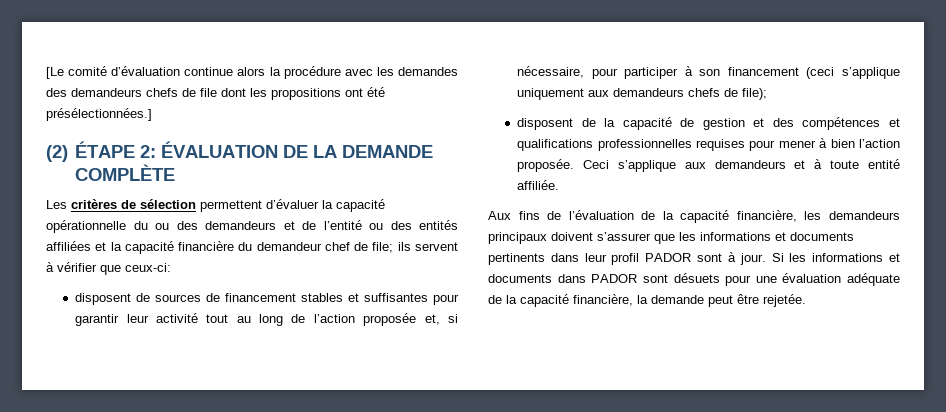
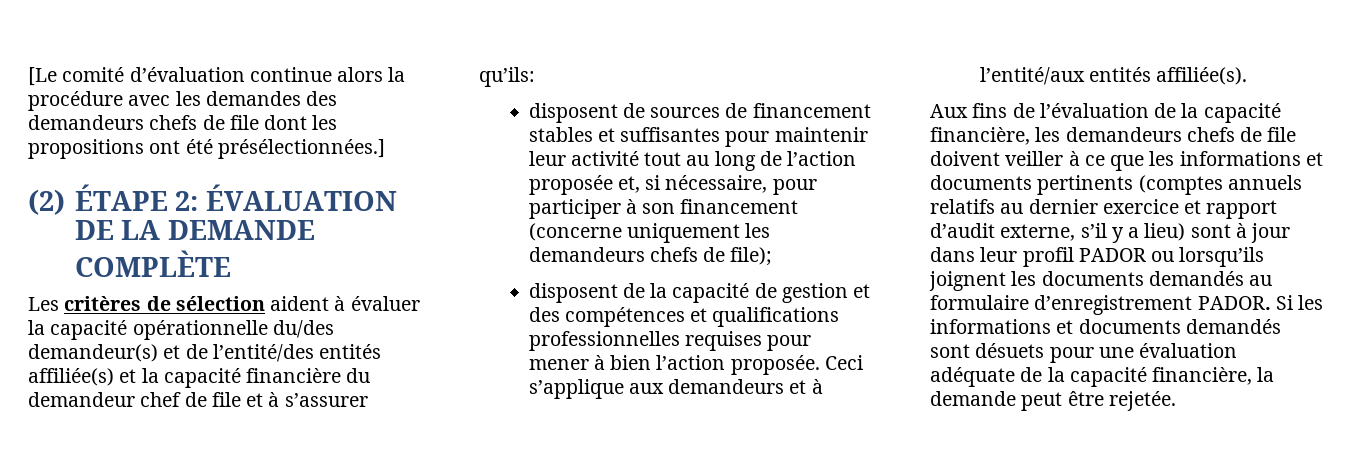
[200,199,385,212] [46,220,458,233] [46,241,91,251] permettent d’évaluer la capacité opérationnelle du ou des demandeurs et de l’entité ou des entités affiliées -> [270,296,420,311] [28,320,334,340] [28,344,382,362] [28,368,114,386] aident à évaluer la capacité opérationnelle du/des demandeur(s) et de l’entité/des entités affiliée(s)
[372,242,458,253] [46,262,171,275] file; ils servent à vérifier que ceux-ci: -> [211,392,368,407] [479,67,535,87] file et à s’assurer qu’ils:
[75,314,120,326] garantir -> [774,127,868,142] maintenir
[806,67,900,79] [517,88,610,100] (ceci s’applique uniquement aux -> [528,223,771,243] (concerne uniquement les
[830,159,900,169] [517,180,560,190] toute entité affiliée. -> [979,67,1248,85] l’entité/aux entités affiliée(s).
[488,232,651,244] principaux doivent s’assurer -> [1186,127,1297,142] [930,151,1105,166] chefs de file doivent veiller à ce
[550,252,766,265] dans leur profil PADOR sont à jour. -> [1138,175,1302,195] [930,199,1278,219] [930,223,1291,243] [930,247,1265,267] [929,271,1273,291] [930,295,1271,315] (comptes annuels relatifs au dernier exercice et rapport d’audit externe, s’il y a lieu) sont à jour dans leur profil PADOR ou lorsqu’ils joignent les documents demandés au formulaire d’enregistrement PADOR.
[557,274,638,283] dans PADOR -> [1185,319,1281,334] demandés

